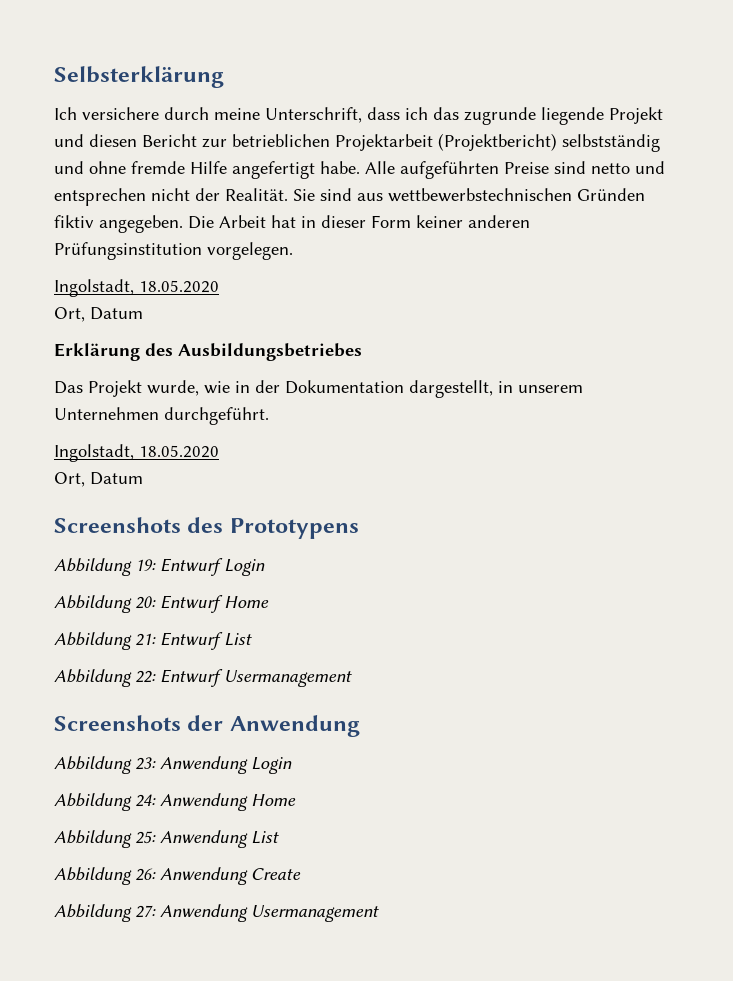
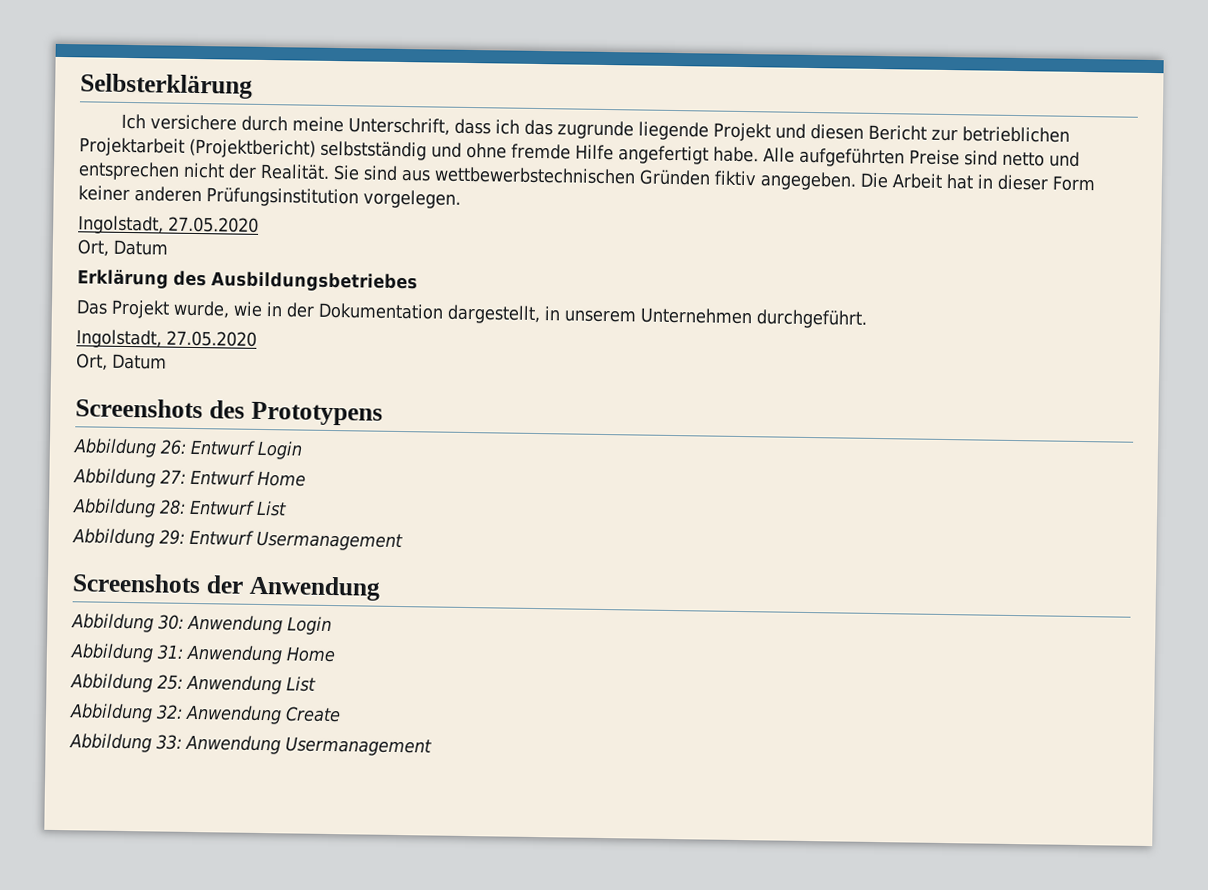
[139,280,219,293] 18.05.2020 -> [168,216,259,233] 27.05.2020
[139,445,219,458] 18.05.2020 -> [166,330,257,347] 27.05.2020
[135,559,156,571] 19: -> [160,439,187,455] 26:
[135,596,156,609] 20: -> [160,469,186,484] 27:
[135,633,156,646] 21: -> [159,499,186,515] 28:
[135,670,156,683] 22: -> [159,529,185,545] 29:
[135,757,156,770] 23: -> [158,614,184,630] 30:
[135,794,156,807] 24: -> [157,644,184,660] 31:
[135,868,156,881] 26: -> [156,704,183,720] 32:
[135,905,156,918] 27: -> [156,734,182,750] 33:

